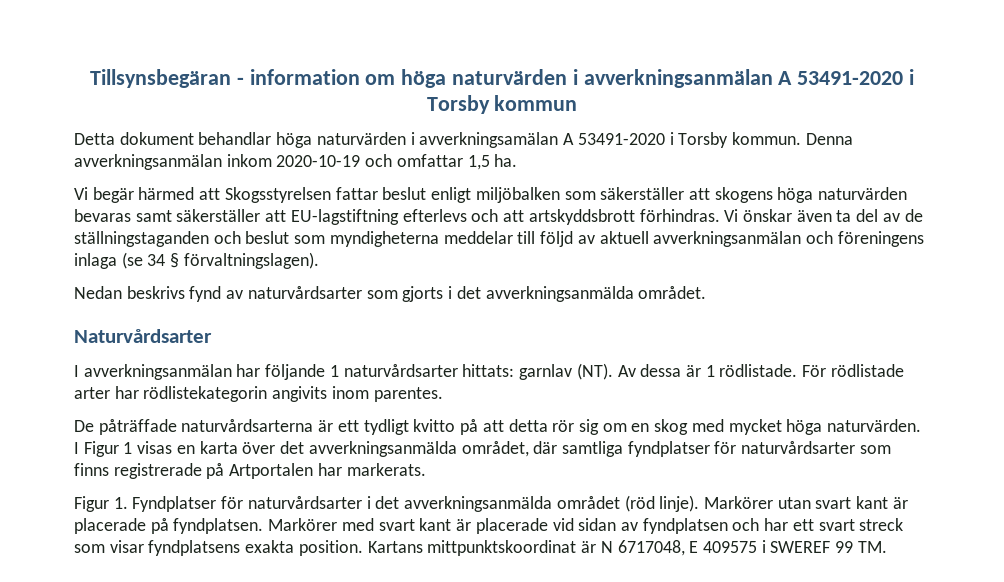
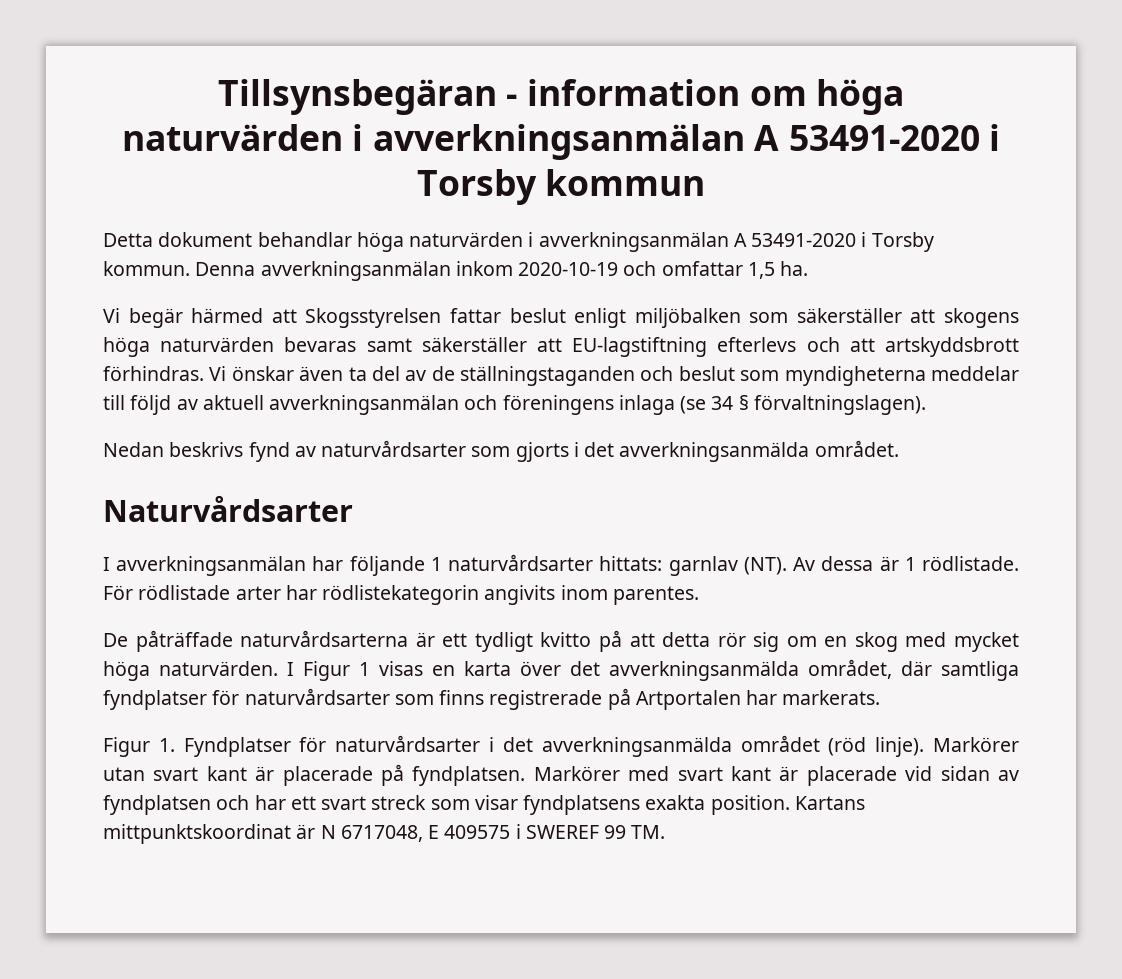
[419,132,559,148] avverkningsamälan -> [538,232,729,252] avverkningsanmälan

